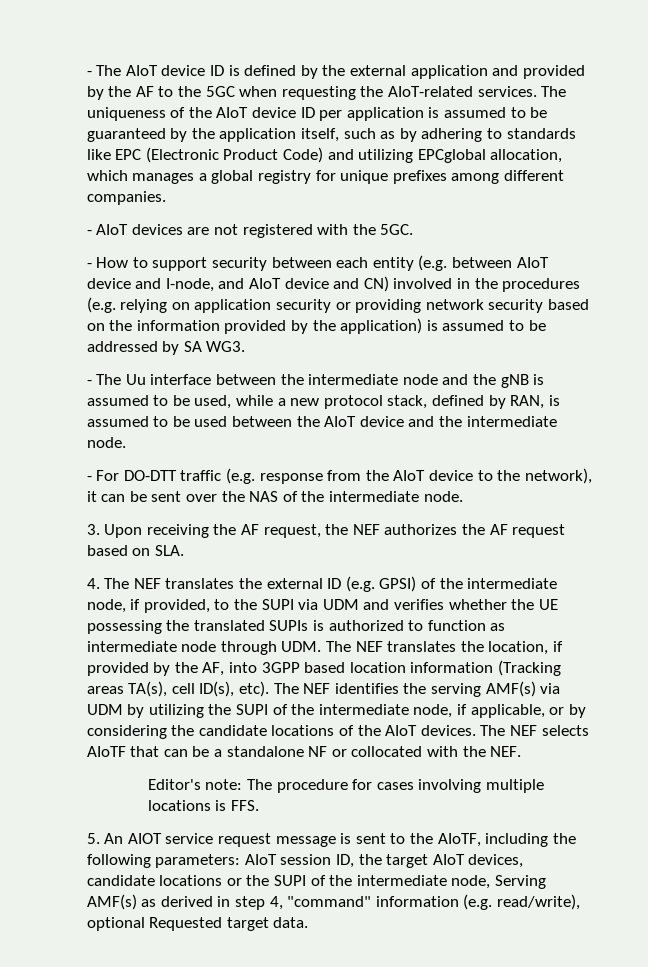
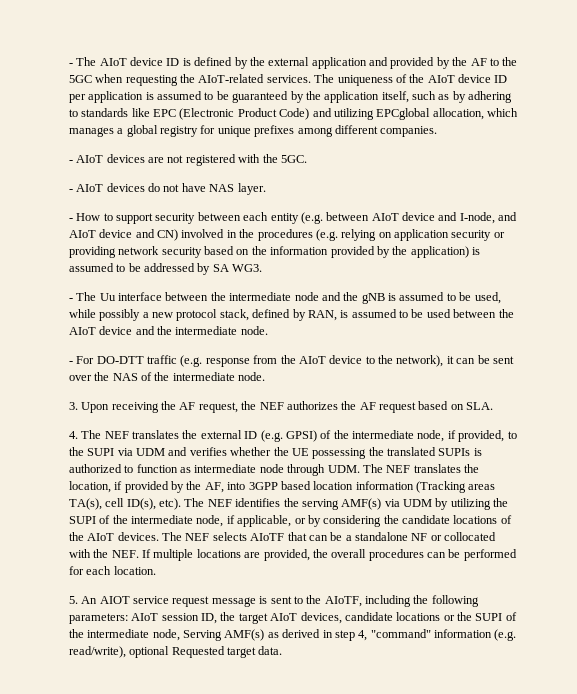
(414, 229) none -> [68,183,266,195] // - AIoT devices do not have NAS layer.
(273, 400) none -> [99,309,141,321] possibly
[147,779,544,793] [147,800,260,811] // Editor's note: The procedure for cases involving multiple locations is FFS. -> [142,549,517,561] [68,566,156,575] If multiple locations are provided, the overall procedures can be performed for each location.

